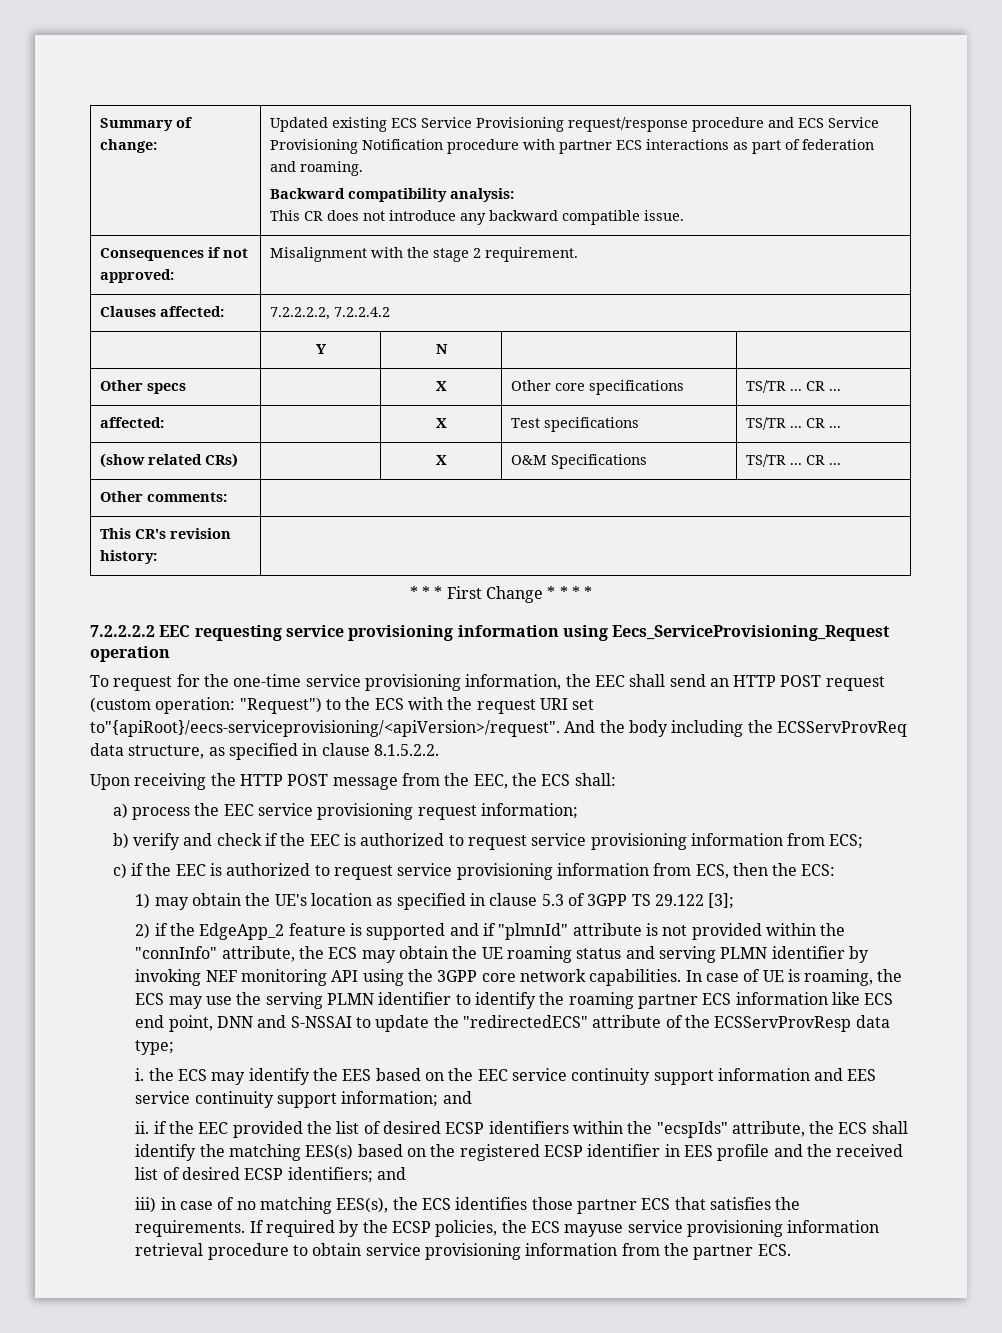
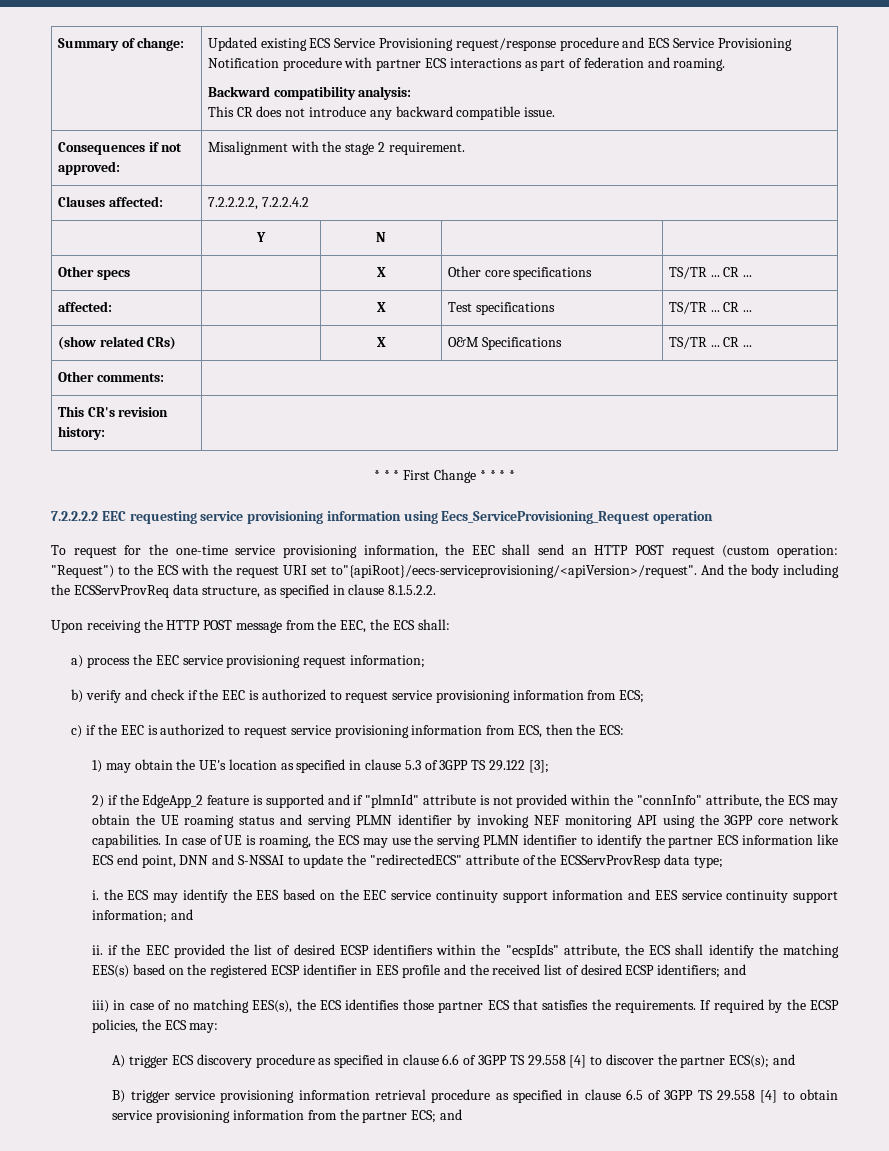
[568,992,634,1009] roaming -> (665, 839) none
[564,1224,624,1237] mayuse -> [189,1023,219,1033] [112,1054,796,1068] [112,1090,170,1103] may: // A) trigger ECS discovery procedure as specified in clause 6.6 of 3GPP TS 29.558 [4] to discover the partner ECS(s); and // B) trigger
(289, 1251) none -> [495,1089,778,1103] as specified in clause 6.5 of 3GPP TS 29.558 [4]
[757,1244,791,1256] ECS. -> [411,1109,462,1123] ECS; and

